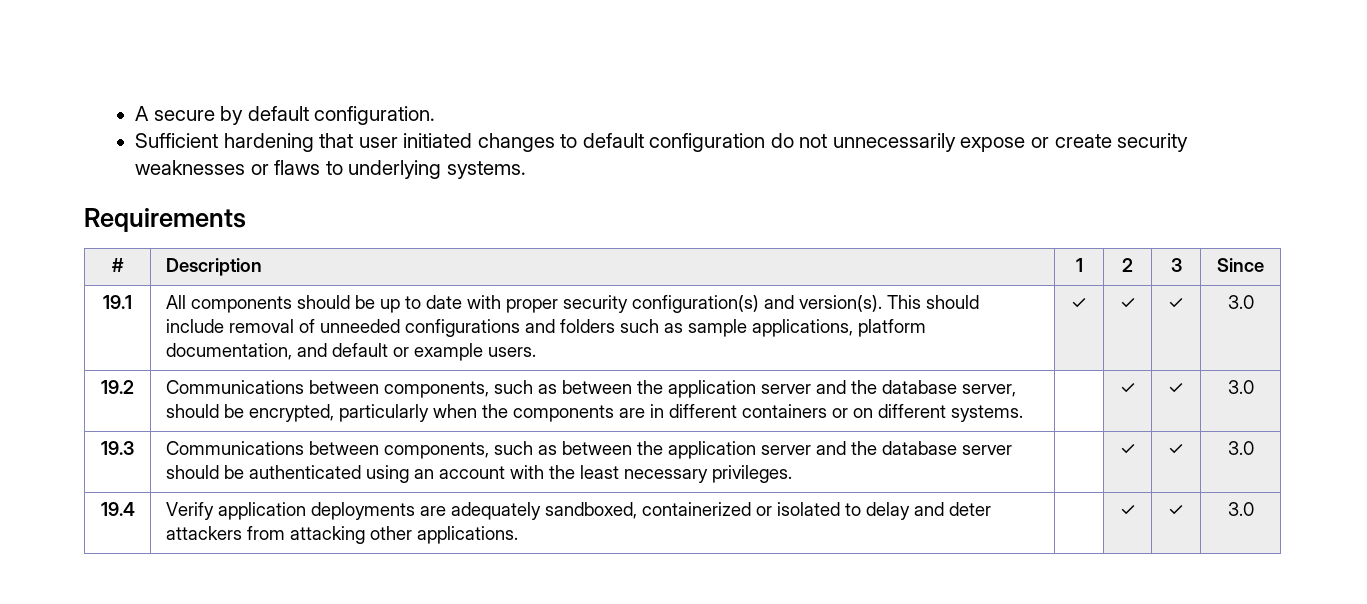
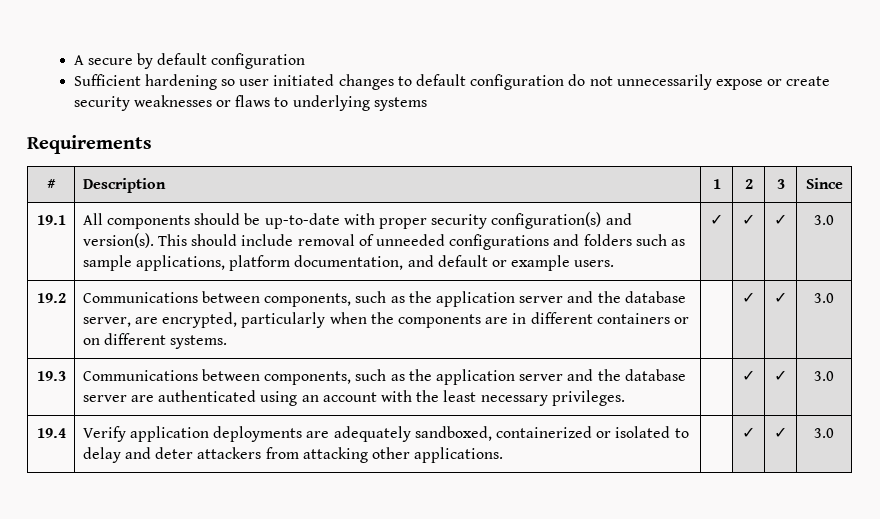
[314,106,436,125] configuration. -> [211,53,306,69] configuration
[319,133,354,148] that -> [221,79,236,86] so
[446,161,526,179] systems. -> [373,97,427,111] systems
[379,295,462,313] up to date -> [264,213,340,229] up-to-date
[561,380,632,394] between -> (405, 299) none
[165,404,244,418] should be -> [135,317,159,324] are
[561,441,632,455] between -> (405, 377) none
[165,465,244,479] should be -> [131,395,155,402] are

